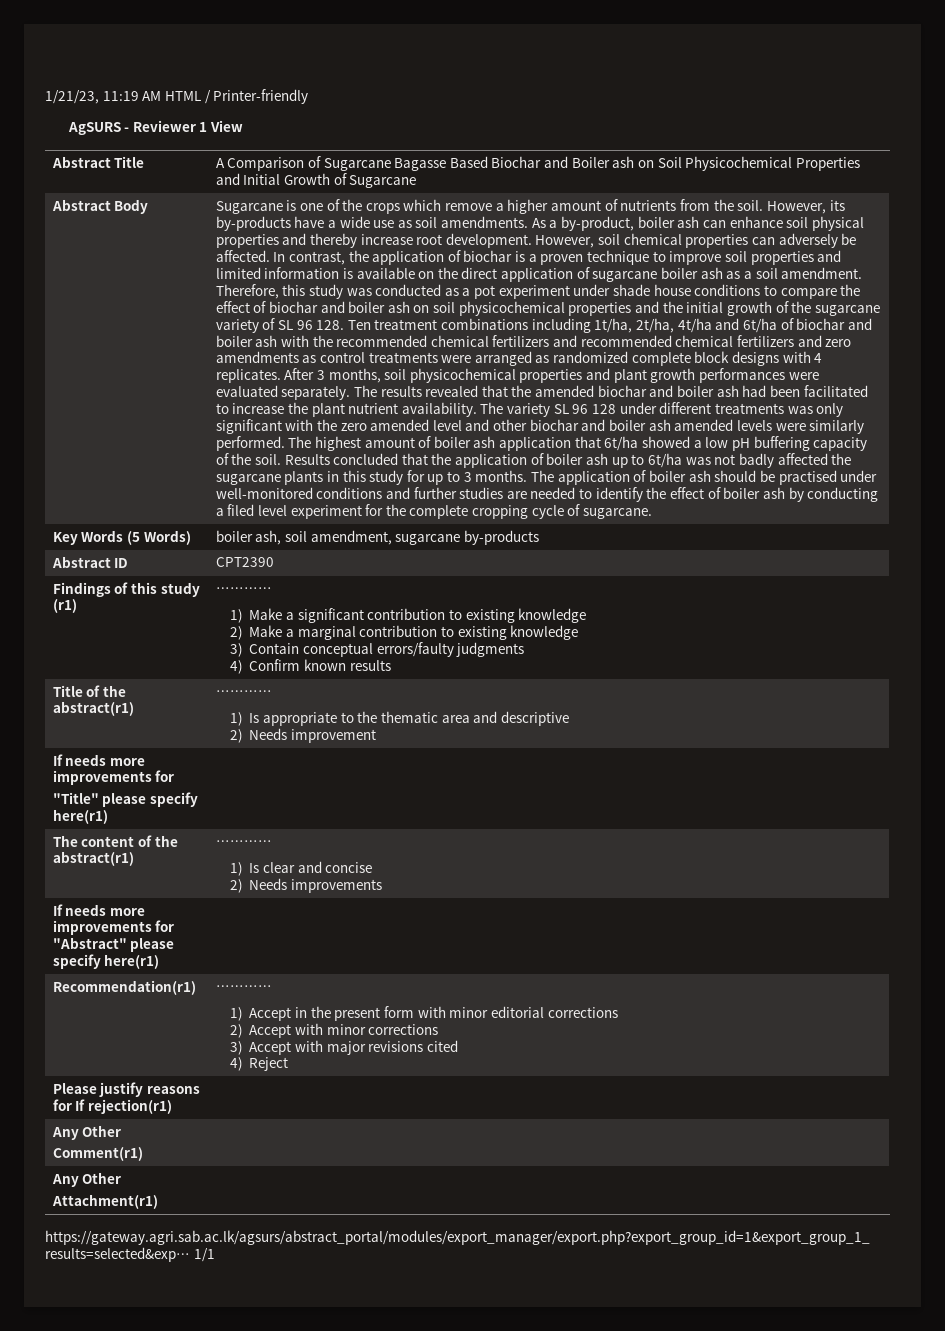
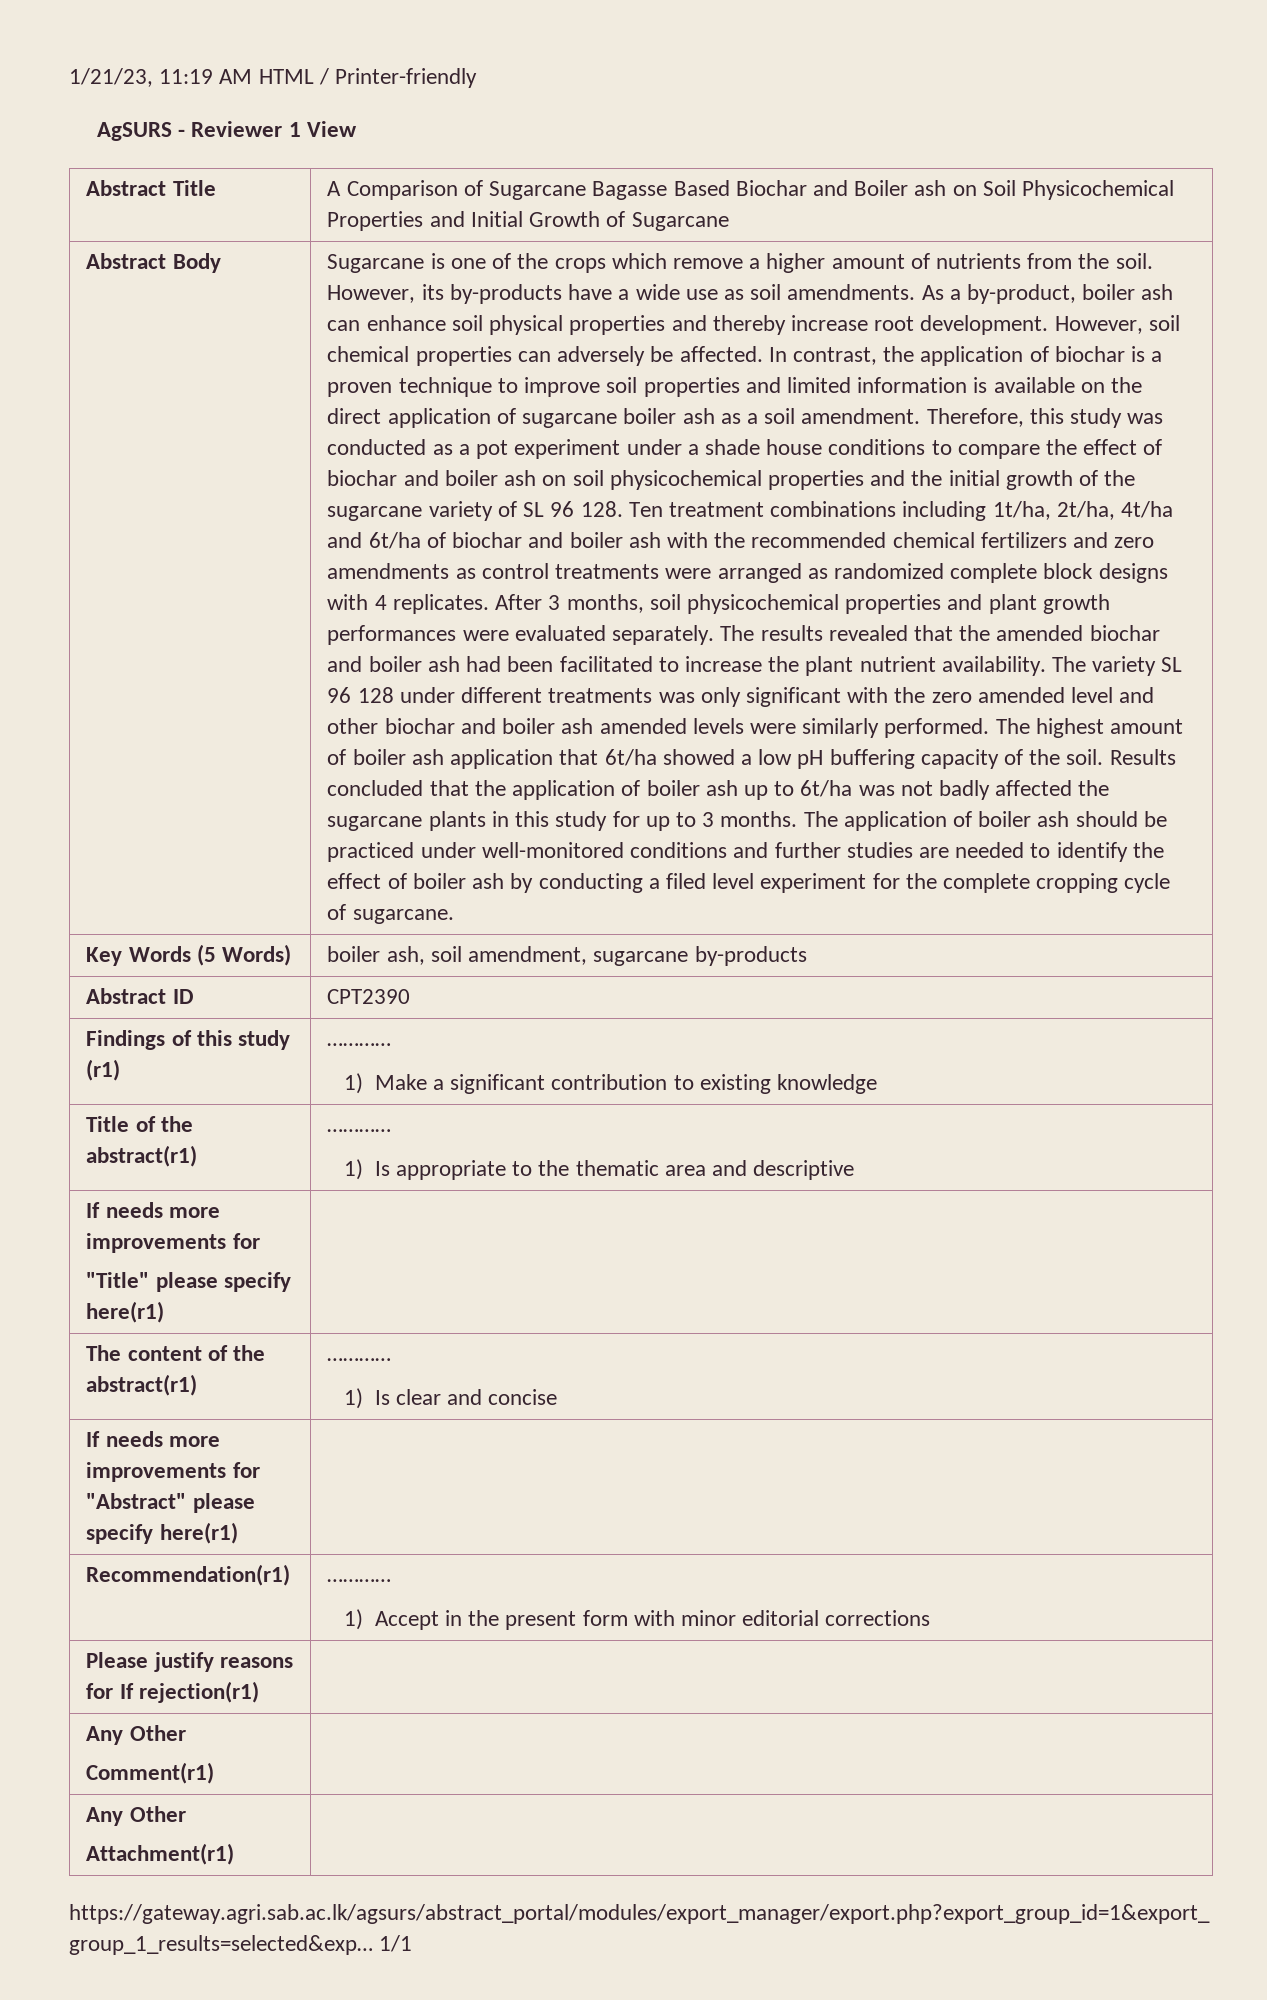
(611, 290) none -> [687,444,699,455] a
[580,335,822,347] recommended chemical fertilizers and -> (1108, 540) none
[778,470,837,485] practised -> [327,842,415,862] practiced
[229,625,579,640] [229,642,525,657] [229,659,391,674] // 2) Make a marginal contribution to existing knowledge // 3) Contain conceptual errors/faulty judgments // 4) Confirm known results -> (878, 1084) none
[229,728,377,743] // 2) Needs improvement -> (855, 1170) none
[229,878,383,893] // 2) Needs improvements -> (558, 1397) none
[229,1023,439,1038] [229,1040,459,1055] [229,1057,289,1071] // 2) Accept with minor corrections // 3) Accept with major revisions cited // 4) Reject -> (931, 1618) none

